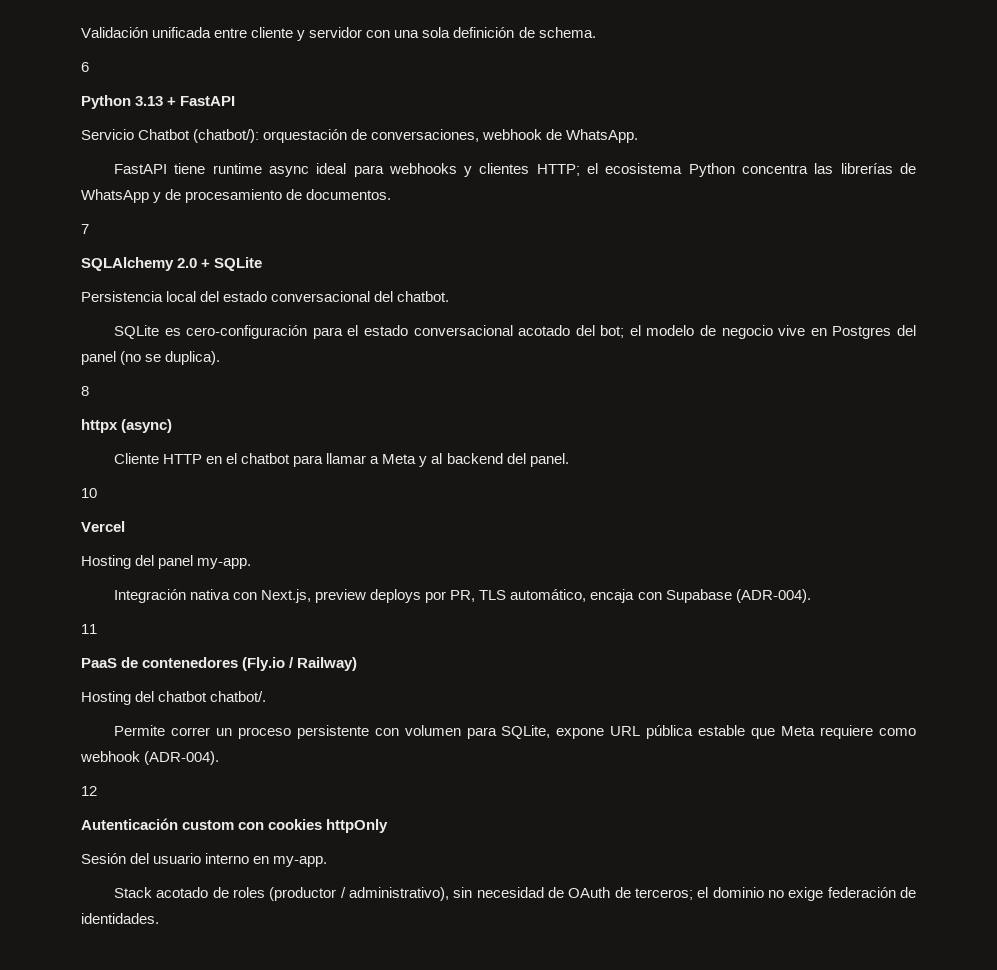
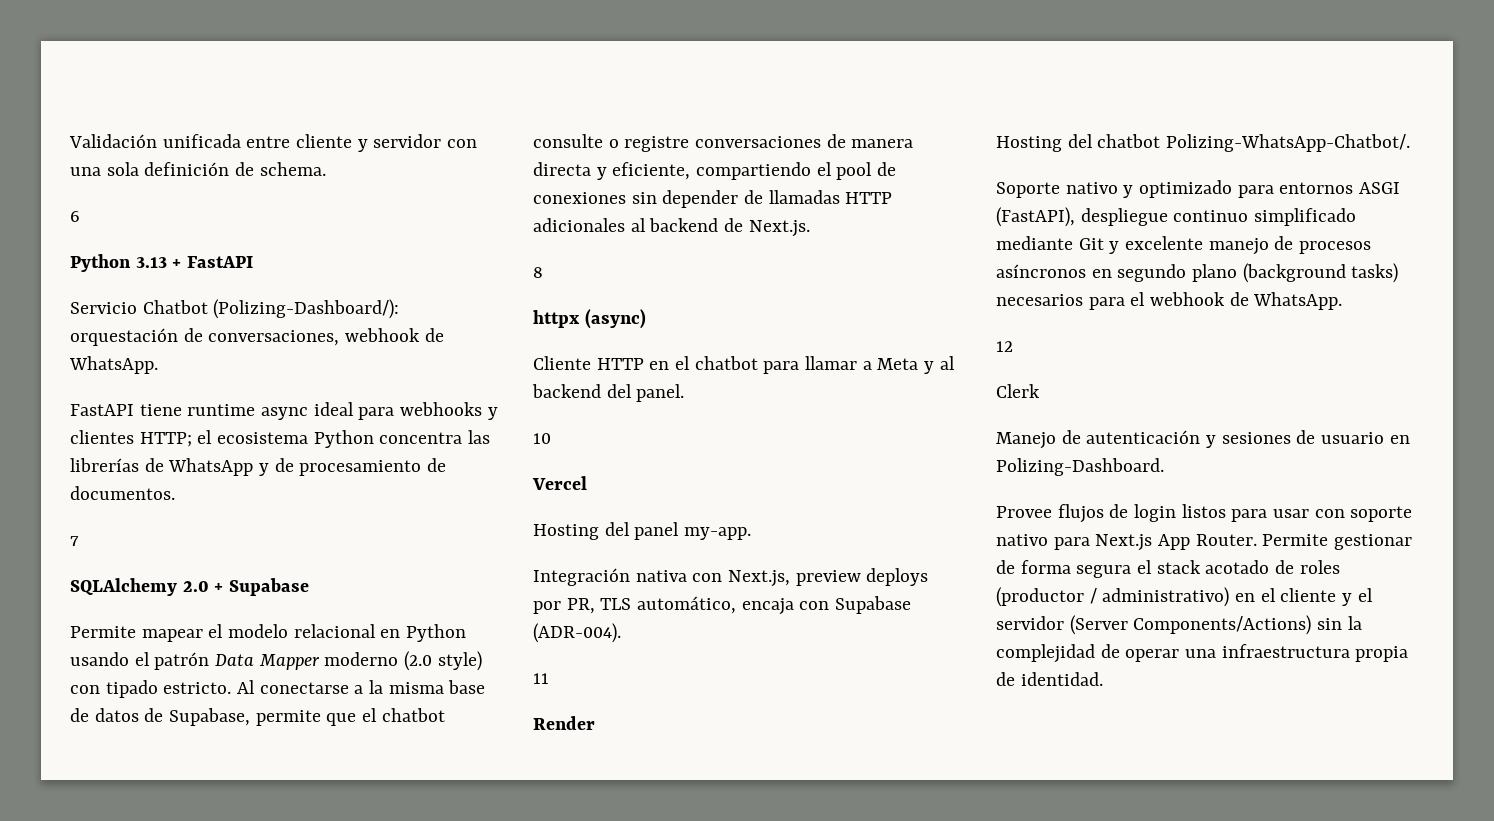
[193,129,260,143] (chatbot/): -> [213,299,400,319] (Polizing-Dashboard/):
[214,257,263,271] [81,291,450,302] [113,325,916,339] [81,351,221,365] SQLite // Persistencia local del estado conversacional del chatbot. // SQLite es cero-configuración para el estado conversacional acotado del bot; el modelo de negocio vive en Postgres del panel (no se duplica). -> [229,578,310,596] [70,624,467,642] [70,651,482,671] [70,680,486,698] [70,708,445,726] [533,134,914,152] [533,162,897,180] [533,190,893,208] [533,218,810,237] Supabase // Permite mapear el modelo relacional en Python usando el patrón Data Mapper moderno (2.0 style) con tipado estricto. Al conectarse a la misma base de datos de Supabase, permite que el chatbot consulte o registre conversaciones de manera directa y eficiente, compartiendo el pool de conexiones sin depender de llamadas HTTP adicionales al backend de Next.js.
[81,657,358,671] [81,691,267,705] [113,725,916,739] [80,751,220,765] [81,786,97,796] [81,818,389,833] [81,853,328,867] [113,887,152,898] PaaS de contenedores (Fly.io / Railway) // Hosting del chatbot chatbot/. // Permite correr un proceso persistente con volumen para SQLite, expone URL pública estable que Meta requiere como webhook (ADR-004). // 12 // Autenticación custom con cookies httpOnly // Sesión del usuario interno en my-app. // Stack -> [533,716,595,730] [996,134,1411,152] [996,180,1401,198] [996,207,1357,227] [996,236,1372,255] [996,263,1399,283] [996,292,1343,310] [996,341,1013,352] [996,384,1040,398] [996,430,1410,449] [996,458,1164,476] [996,504,1413,523] [996,534,1413,551] [996,560,1201,578] Render // Hosting del chatbot Polizing-WhatsApp-Chatbot/. // Soporte nativo y optimizado para entornos ASGI (FastAPI), despliegue continuo simplificado mediante Git y excelente manejo de procesos asíncronos en segundo plano (background tasks) necesarios para el webhook de WhatsApp. // 12 // Clerk // Manejo de autenticación y sesiones de usuario en Polizing-Dashboard. // Provee flujos de login listos para usar con soporte nativo para Next.js App Router. Permite gestionar de forma segura el stack
[348,887,917,901] [81,913,159,924] administrativo), sin necesidad de OAuth de terceros; el dominio no exige federación de identidades. -> [1102,587,1373,607] [996,615,1362,635] [996,644,1409,663] [996,672,1103,686] administrativo) en el cliente y el servidor (Server Components/Actions) sin la complejidad de operar una infraestructura propia de identidad.

